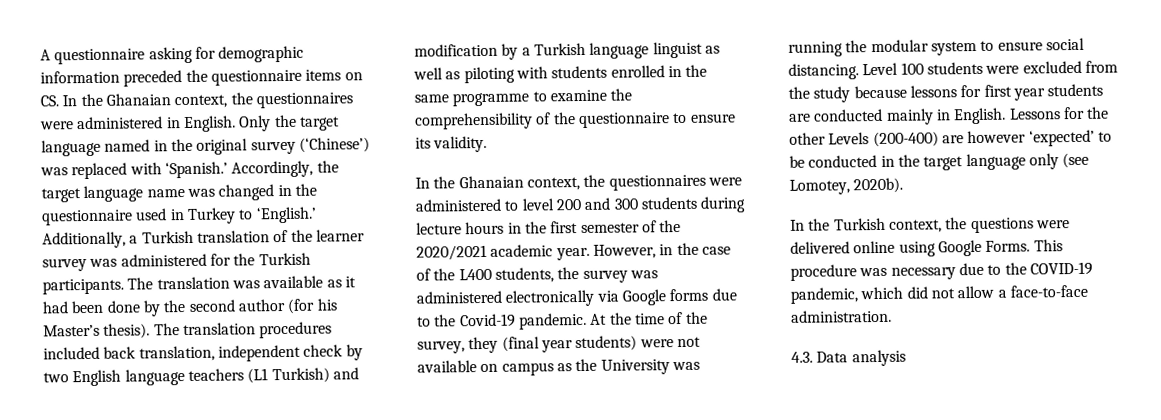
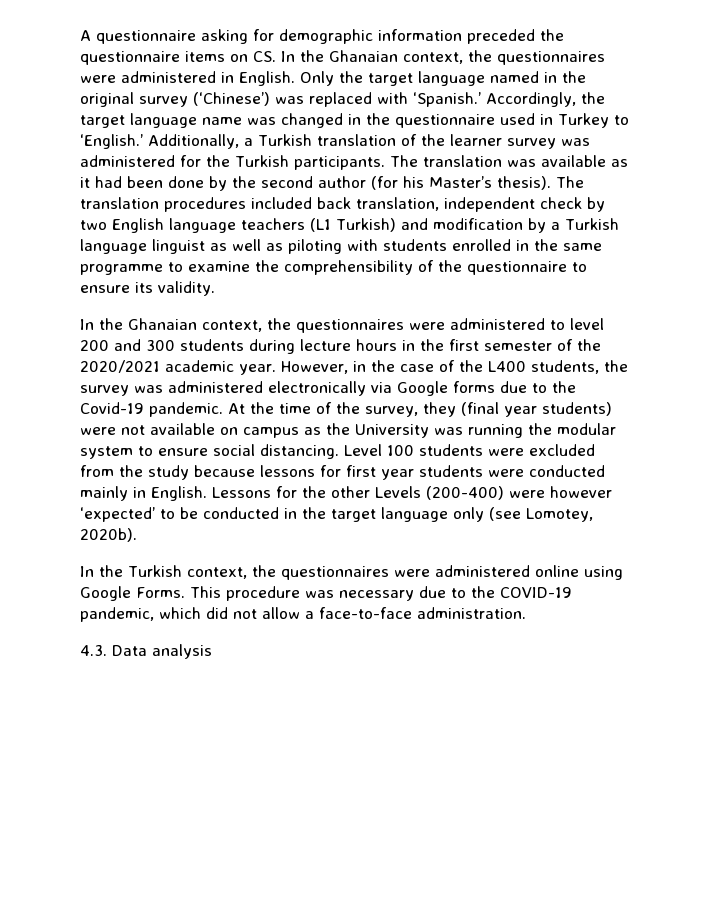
[789,113,811,122] are -> [488,469,524,477] were
[941,135,964,144] are -> [509,490,545,498] were
[970,217,1070,234] [790,241,850,254] questions were delivered -> [280,565,530,580] questionnaires were administered

